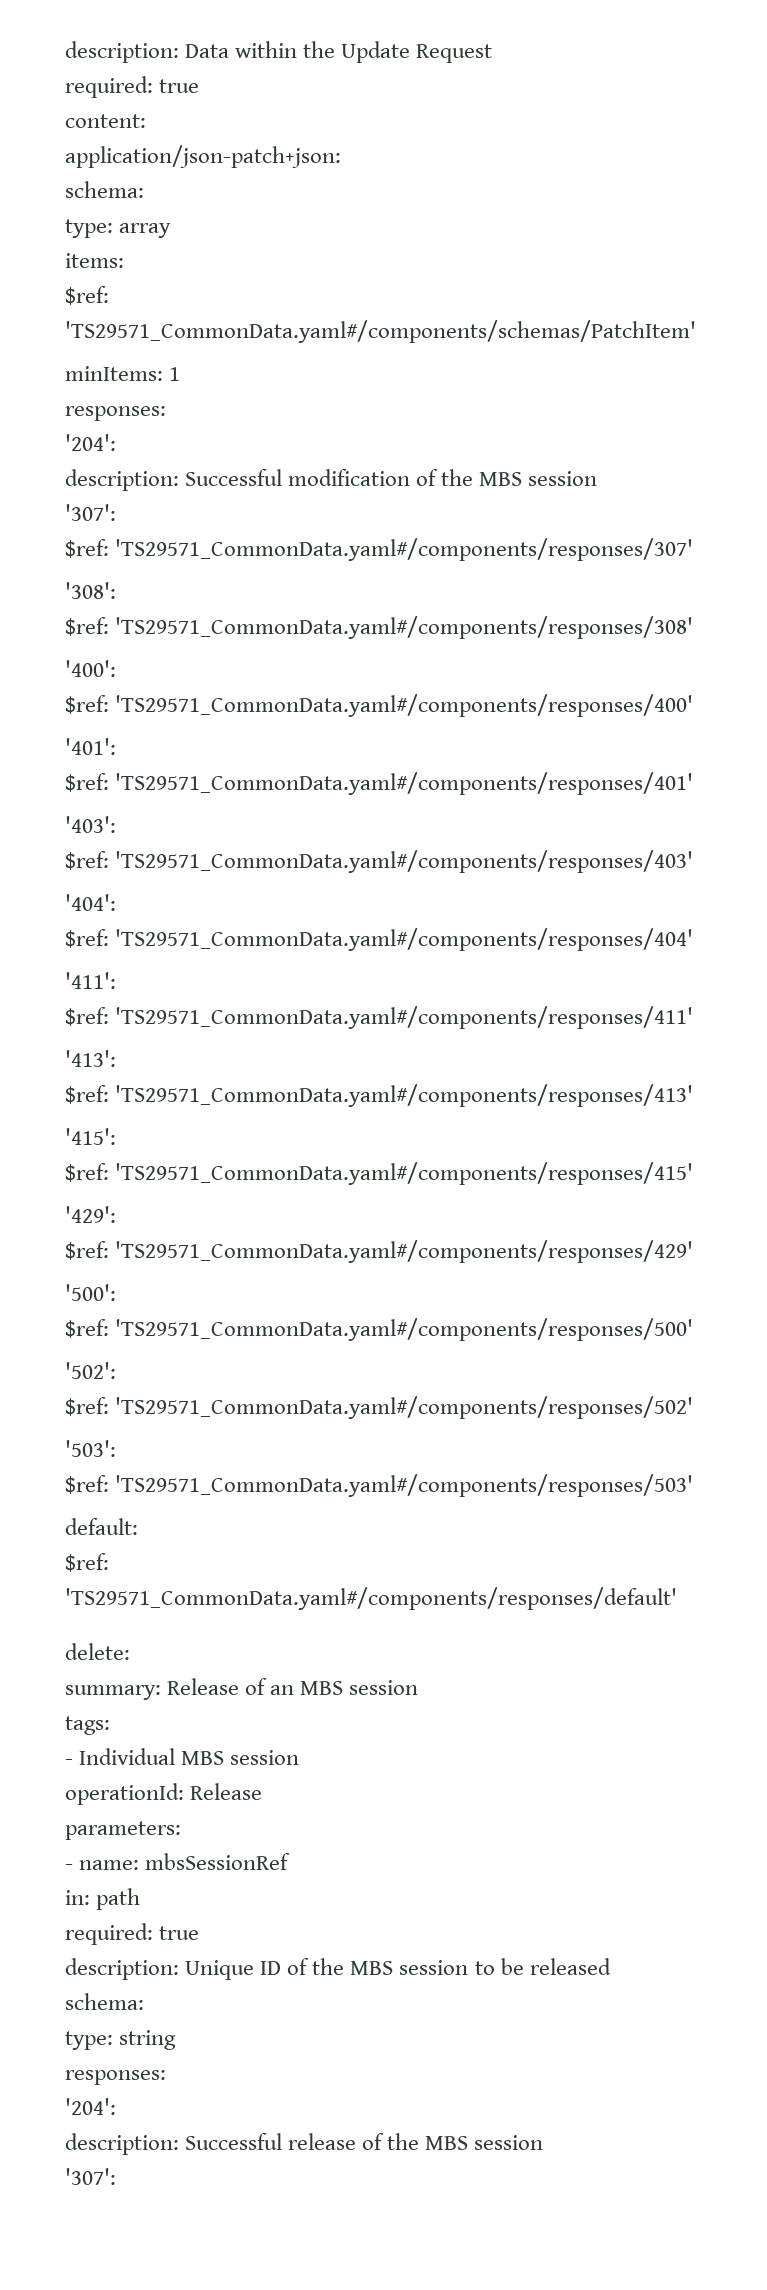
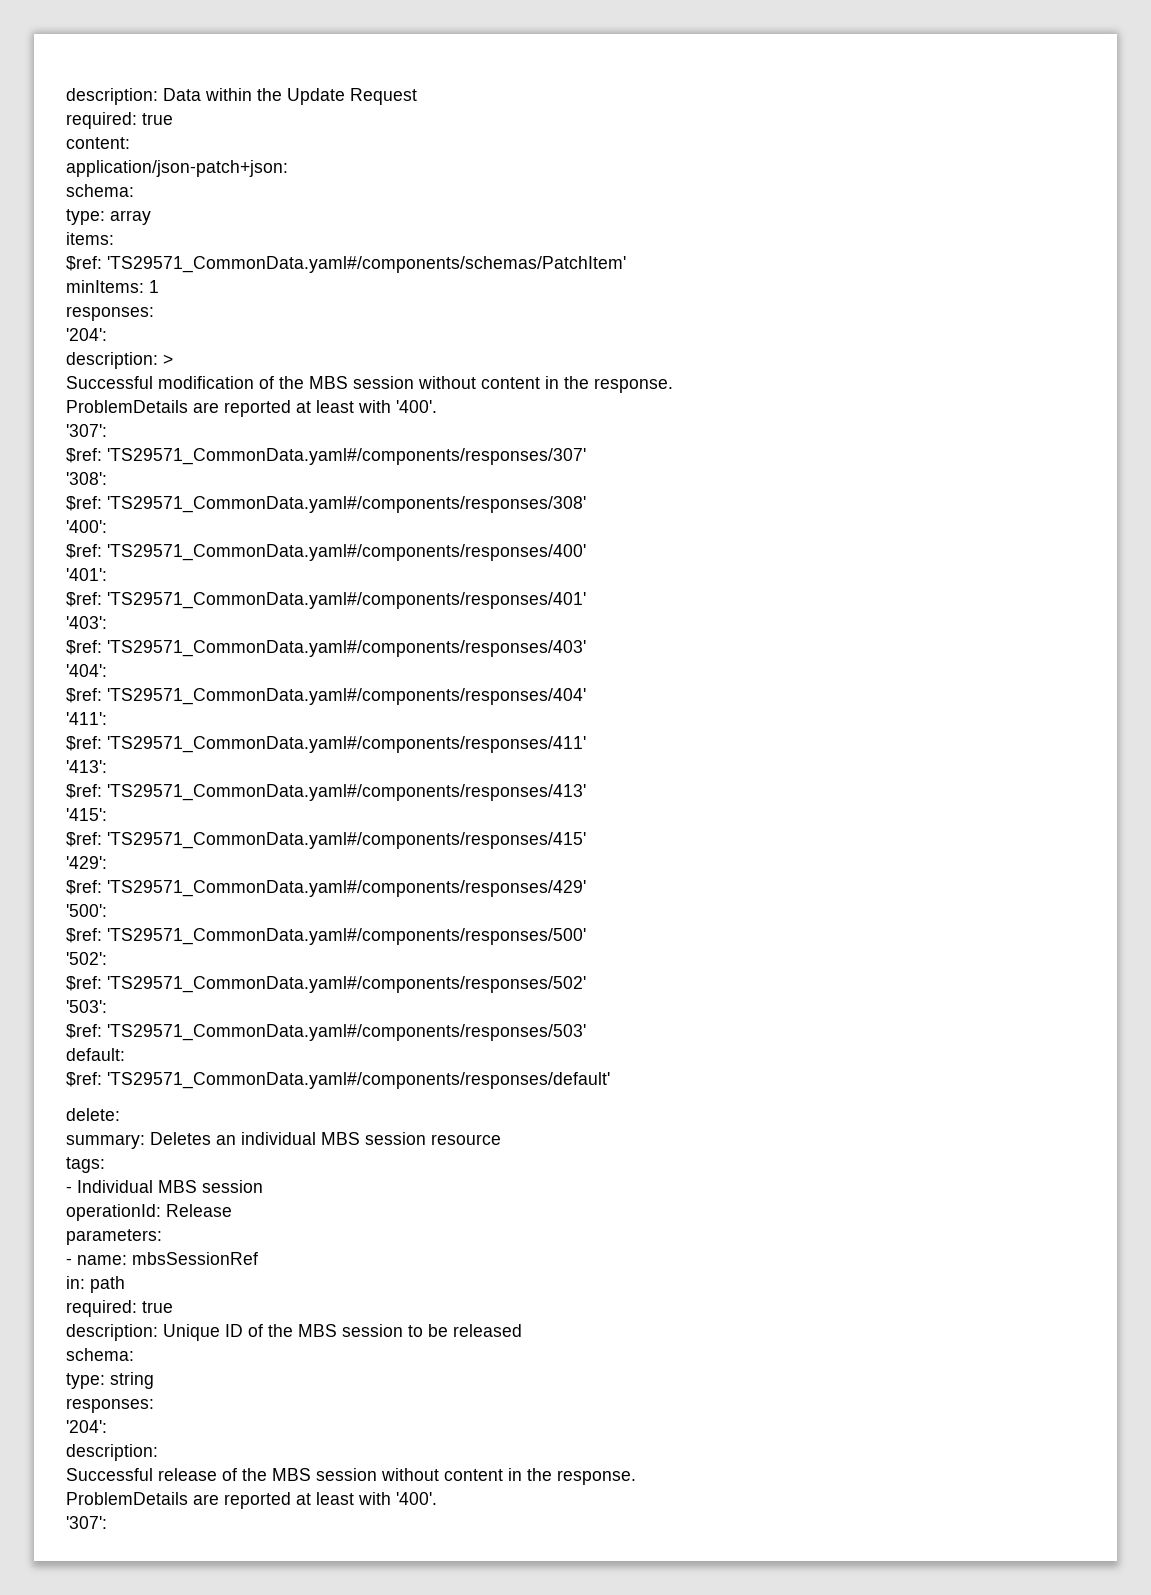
(179, 480) none -> [163,354,173,365] > //
(598, 478) none -> [418,376,673,393] [66,400,437,417] without content in the response. // ProblemDetails are reported at least with '400'.
[167,1678,419,1695] Release of an MBS session -> [150,1132,501,1145] Deletes an individual MBS session resource
(179, 2144) none -> (158, 1452) //
(544, 2142) none -> [381,1468,636,1485] [66,1492,437,1509] without content in the response. // ProblemDetails are reported at least with '400'.

